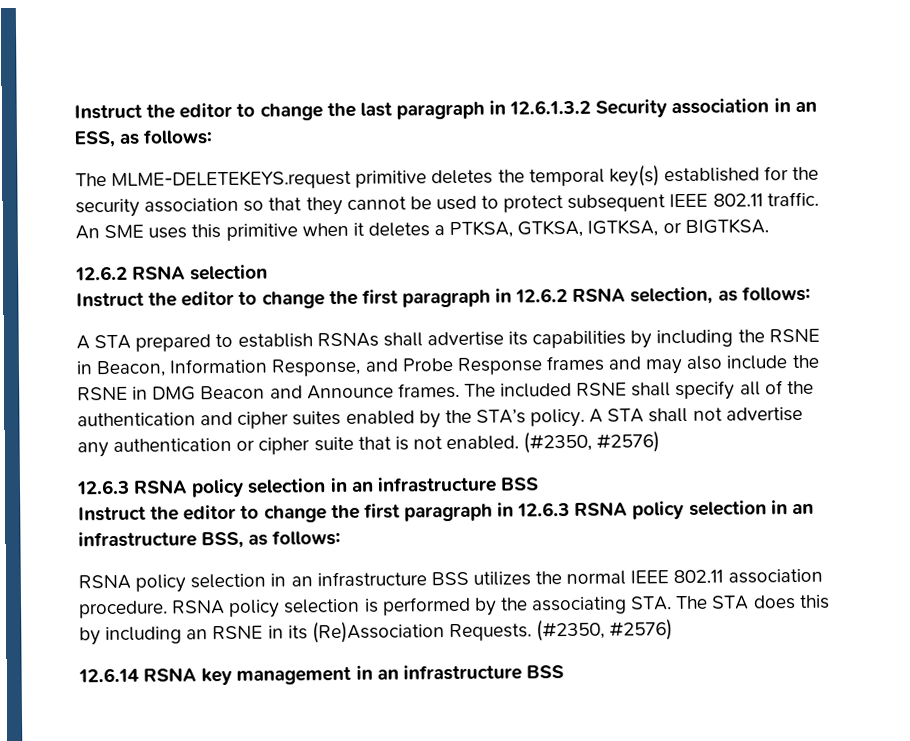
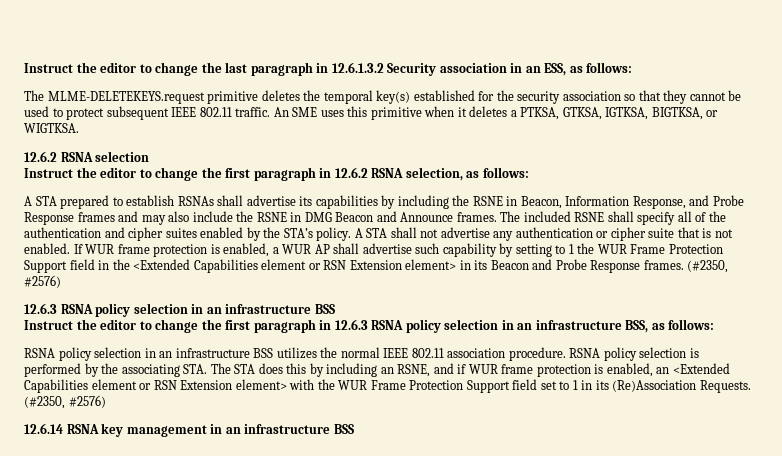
[662,218,769,234] or BIGTKSA. -> [651,107,719,120] [24,123,79,133] BIGTKSA, or WIGTKSA.
(520, 443) none -> [73,243,723,257] [24,259,684,273] If WUR frame protection is enabled, a WUR AP shall advertise such capability by setting to 1 the WUR Frame Protection Support field in the <Extended Capabilities element or RSN Extension element> in its Beacon and Probe Response frames.
[212,625,264,640] RSNE -> [397,363,730,377] [24,379,578,393] RSNE, and if WUR frame protection is enabled, an <Extended Capabilities element or RSN Extension element> with the WUR Frame Protection Support field set to 1

